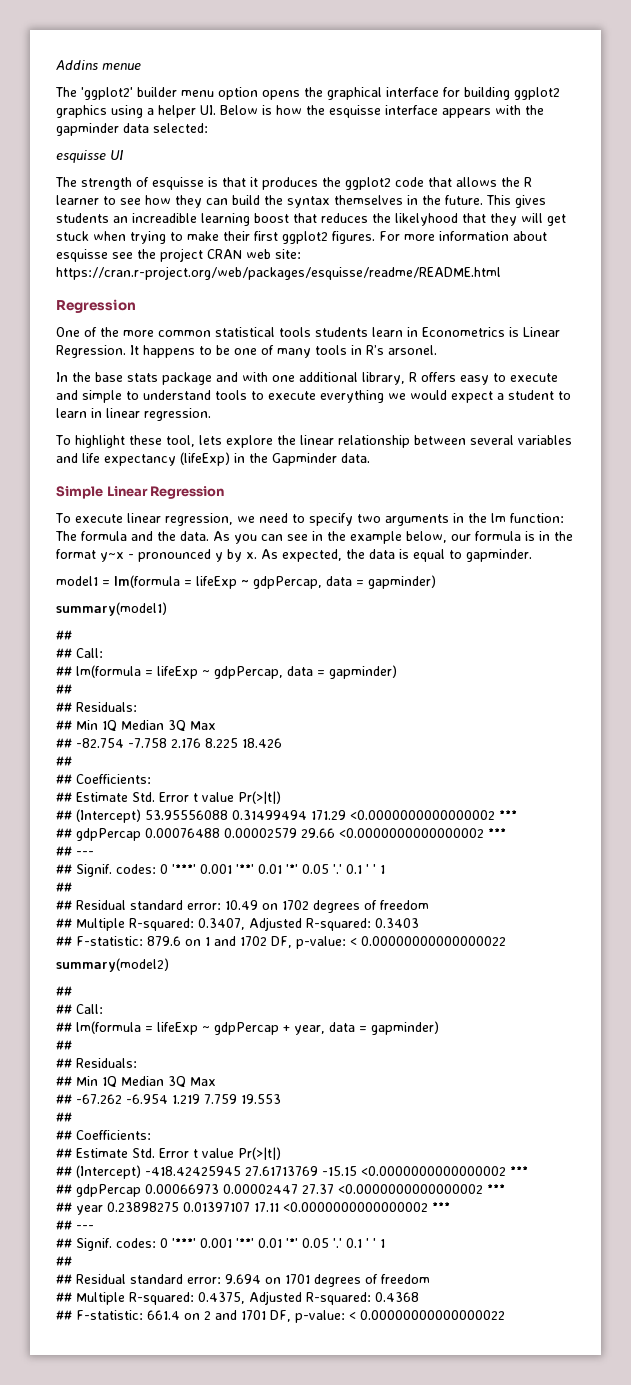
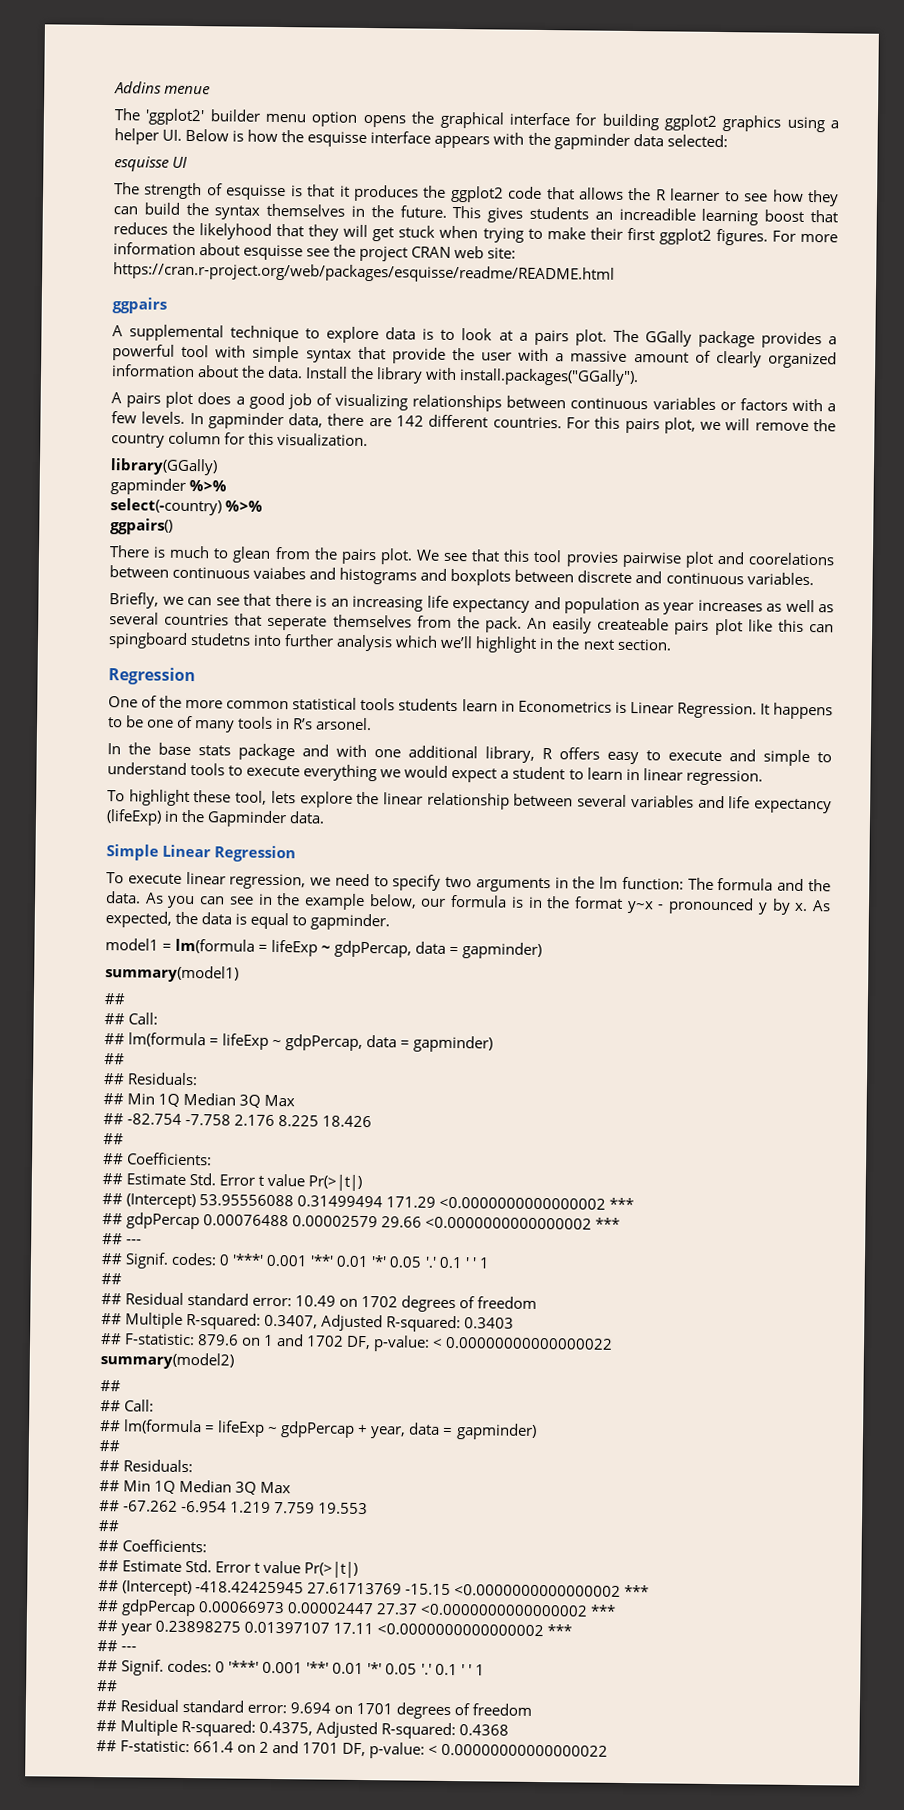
(501, 273) none -> [112,297,167,314] [112,324,837,349] [112,344,837,369] [111,364,640,387] [111,391,836,412] [111,411,836,434] [111,431,369,448] [110,458,218,476] [110,478,228,495] [110,498,264,516] [110,518,173,535] [109,545,835,568] [109,565,814,586] [109,592,834,615] [109,612,834,636] [108,632,672,653] // ggpairs // A supplemental technique to explore data is to look at a pairs plot. The GGally package provides a powerful tool with simple syntax that provide the user with a massive amount of clearly organized information about the data. Install the library with install.packages("GGally"). // A pairs plot does a good job of visualizing relationships between continuous variables or factors with a few levels. In gapminder data, there are 142 different countries. For this pairs plot, we will remove the country column for this visualization. // library(GGally) // gapminder %>% // select(-country) %>% // ggpairs() // There is much to glean from the pairs plot. We see that this tool provies pairwise plot and coorelations between continuous vaiabes and histograms and boxplots between discrete and continuous variables. // Briefly, we can see that there is an increasing life expectancy and population as year increases as well as several countries that seperate themselves from the pack. An easily createable pairs plot like this can spingboard studetns into further analysis which we’ll highlight in the next section.

